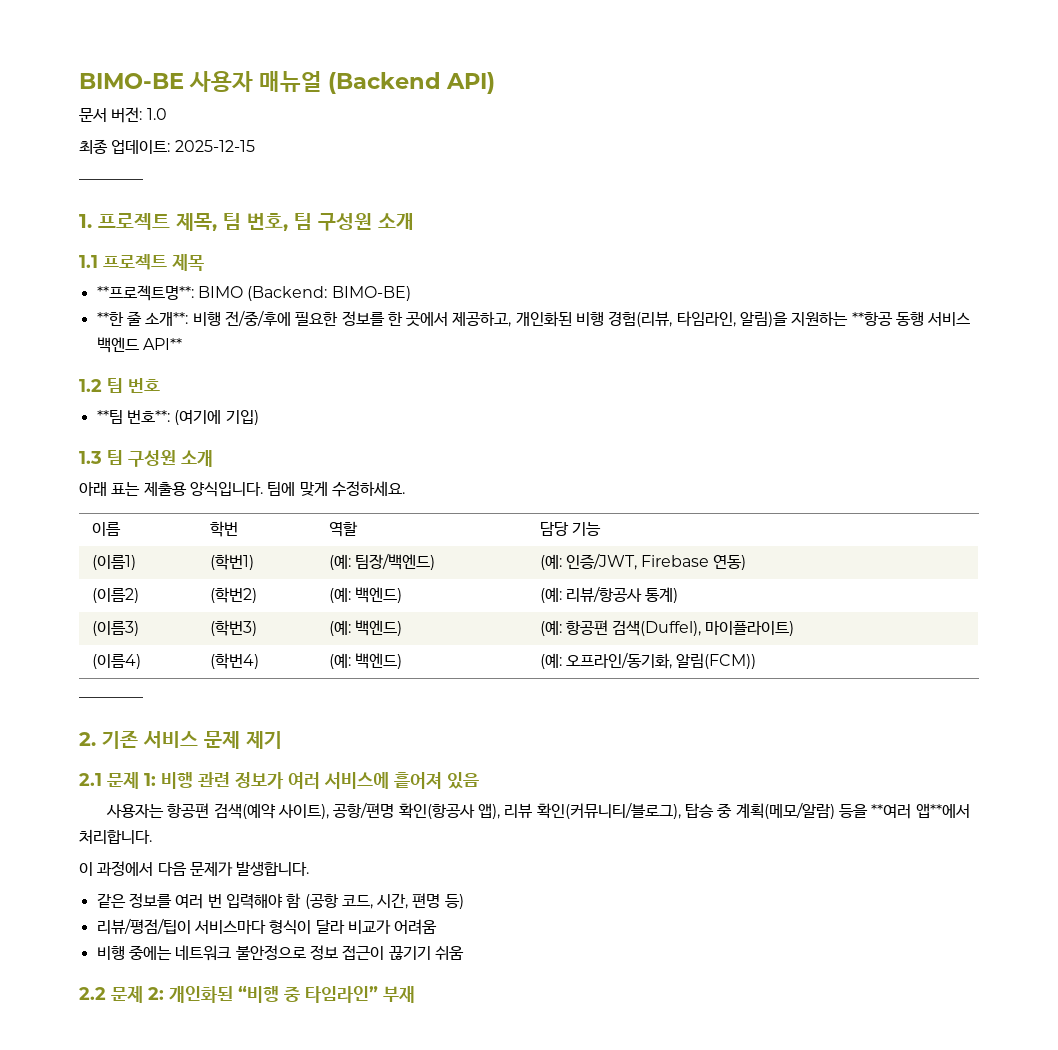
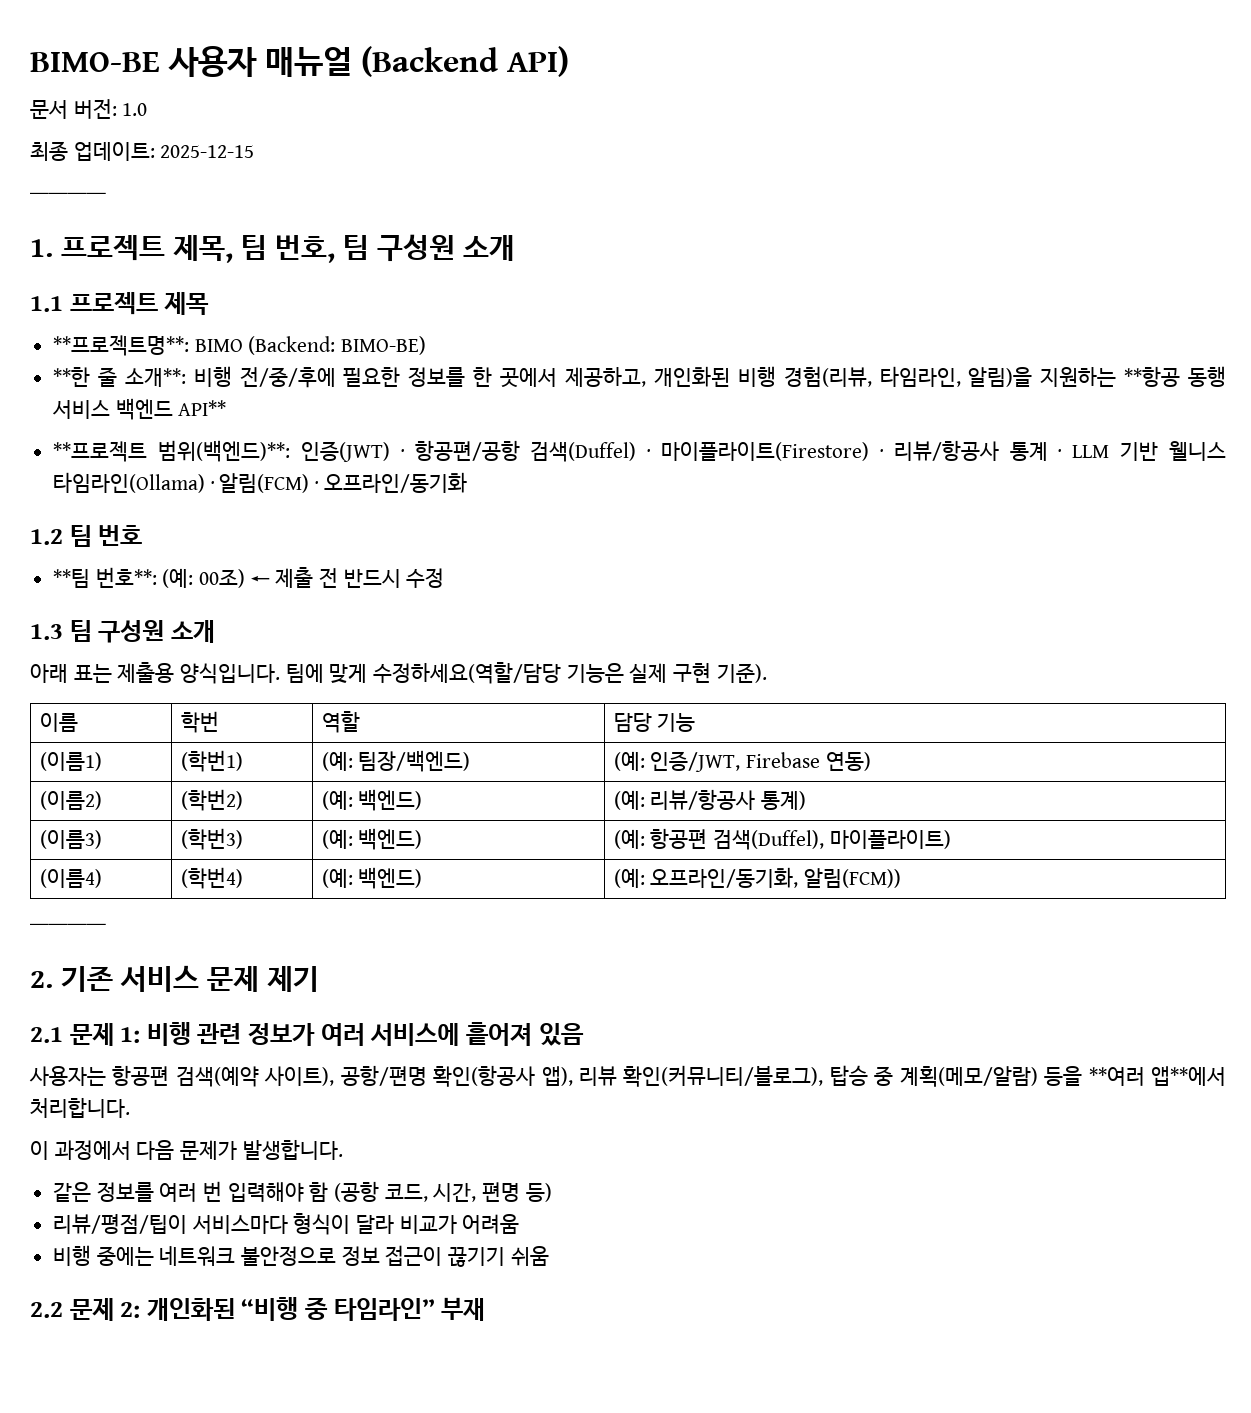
(182, 344) none -> [53,440,1226,462] [53,472,467,493] // **프로젝트 범위(백엔드)**: 인증(JWT) · 항공편/공항 검색(Duffel) · 마이플라이트(Firestore) · 리뷰/항공사 통계 · LLM 기반 웰니스 타임라인(Ollama) · 알림(FCM) · 오프라인/동기화
[174,410,259,425] (여기에 기입) -> [162,567,445,588] (예: 00조) ← 제출 전 반드시 수정
[331,481,405,497] 수정하세요. -> [373,662,767,684] 수정하세요(역할/담당 기능은 실제 구현 기준).

